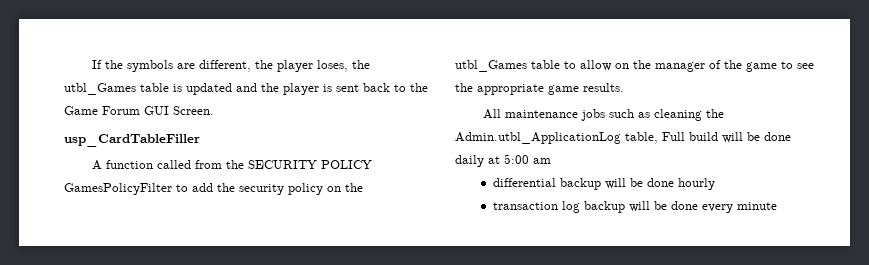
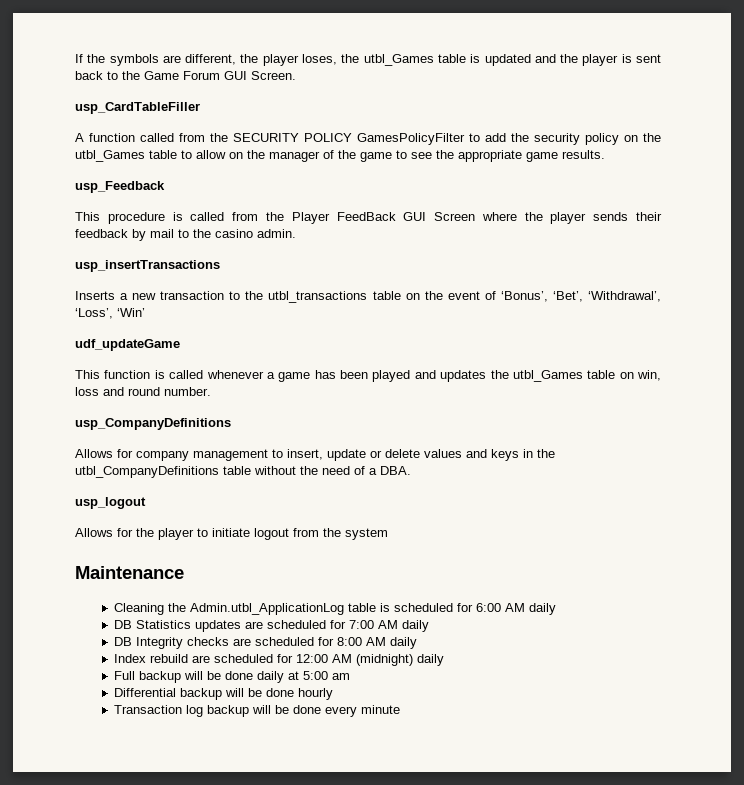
[483,109,725,121] [455,132,718,144] All maintenance jobs such as cleaning the Admin.utbl_ApplicationLog table, Full build -> [75,181,165,193] [75,212,662,224] [75,229,296,241] [75,260,220,272] [75,291,661,303] [75,308,145,319] [75,339,180,351] [75,370,661,382] [75,387,211,396] [75,418,231,430] [75,449,555,461] [75,466,411,478] [75,497,146,509] [75,528,388,540] [75,566,184,579] [114,603,557,615] [114,620,430,632] [114,637,418,649] [114,654,445,666] [114,671,182,683] usp_Feedback // This procedure is called from the Player FeedBack GUI Screen where the player sends their feedback by mail to the casino admin. // usp_insertTransactions // Inserts a new transaction to the utbl_transactions table on the event of ‘Bonus’, ‘Bet’, ‘Withdrawal’, ‘Loss’, ‘Win’ // udf_updateGame // This function is called whenever a game has been played and updates the utbl_Games table on win, loss and round number. // usp_CompanyDefinitions // Allows for company management to insert, update or delete values and keys in the utbl_CompanyDefinitions table without the need of a DBA. // usp_logout // Allows for the player to initiate logout from the system // Maintenance // Cleaning the Admin.utbl_ApplicationLog table is scheduled for 6:00 AM daily // DB Statistics updates are scheduled for 7:00 AM daily // DB Integrity checks are scheduled for 8:00 AM daily // Index rebuild are scheduled for 12:00 AM (midnight) daily // Full backup
[493,178,557,187] differential -> [114,688,177,697] Differential
[493,202,559,210] transaction -> [114,705,183,714] Transaction

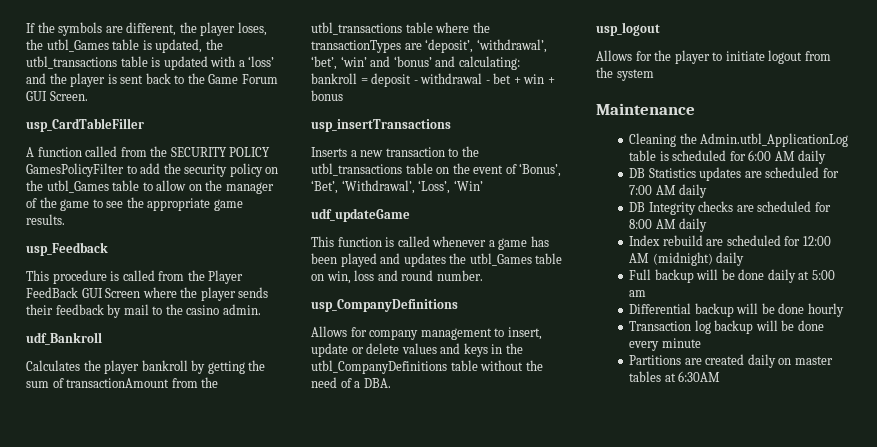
[484,54,531,66] updated -> [155,39,223,53] [26,56,275,70] updated, the utbl_transactions table is updated with a ‘loss’
(296, 233) none -> [26,332,102,345] [26,360,266,374] [26,377,219,388] [311,22,490,35] [311,39,547,53] [311,56,520,70] [311,73,555,87] [311,90,343,101] // udf_Bankroll // Calculates the player bankroll by getting the sum of transactionAmount from the utbl_transactions table where the transactionTypes are ‘deposit’, ‘withdrawal’, ‘bet’, ‘win’ and ‘bonus’ and calculating: bankroll = deposit - withdrawal - bet + win + bonus
(401, 709) none -> [629,354,833,368] [629,371,721,382] // Partitions are created daily on master tables at 6:30AM

